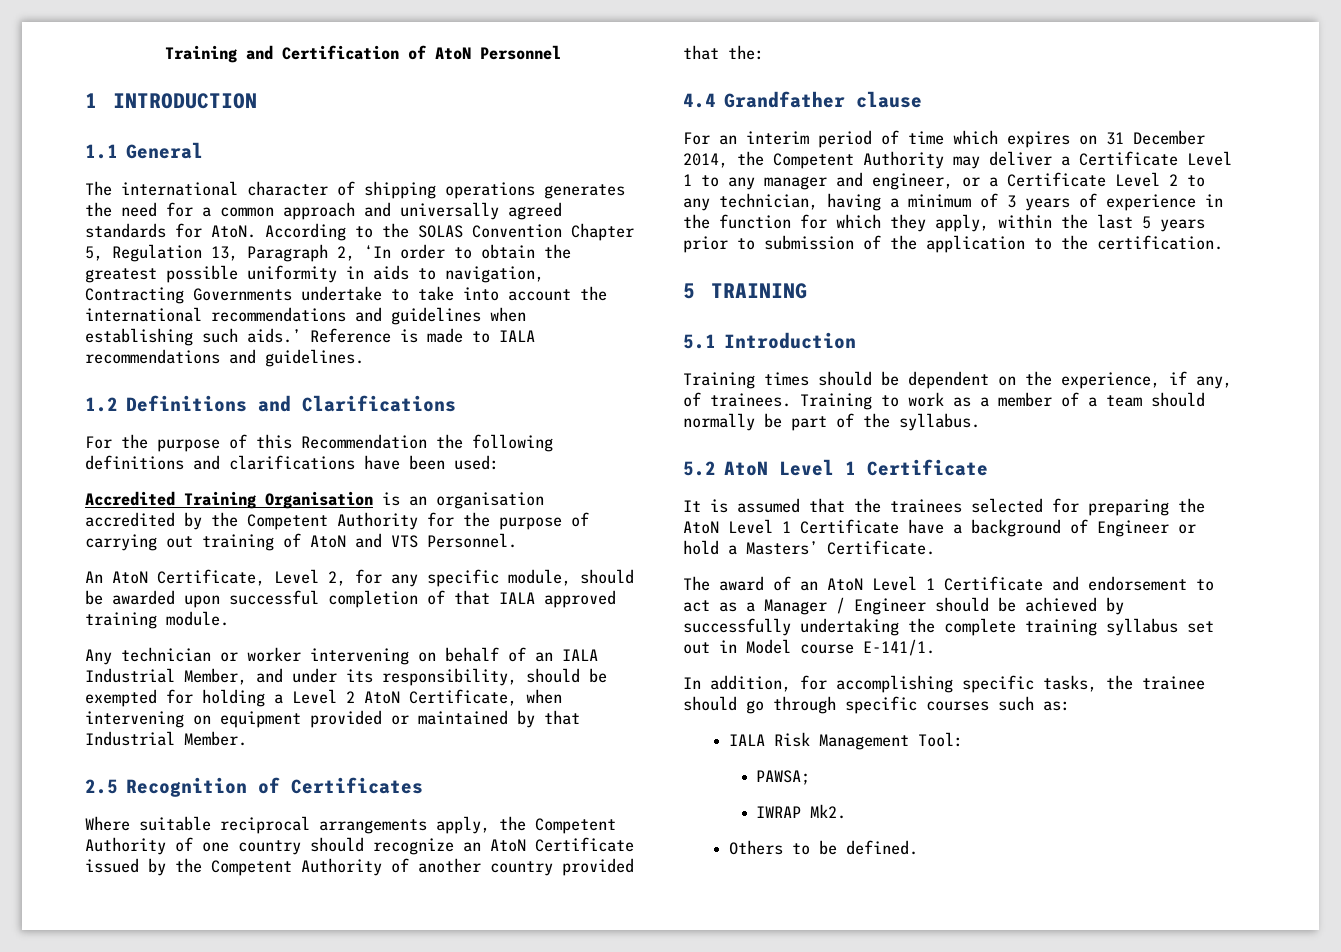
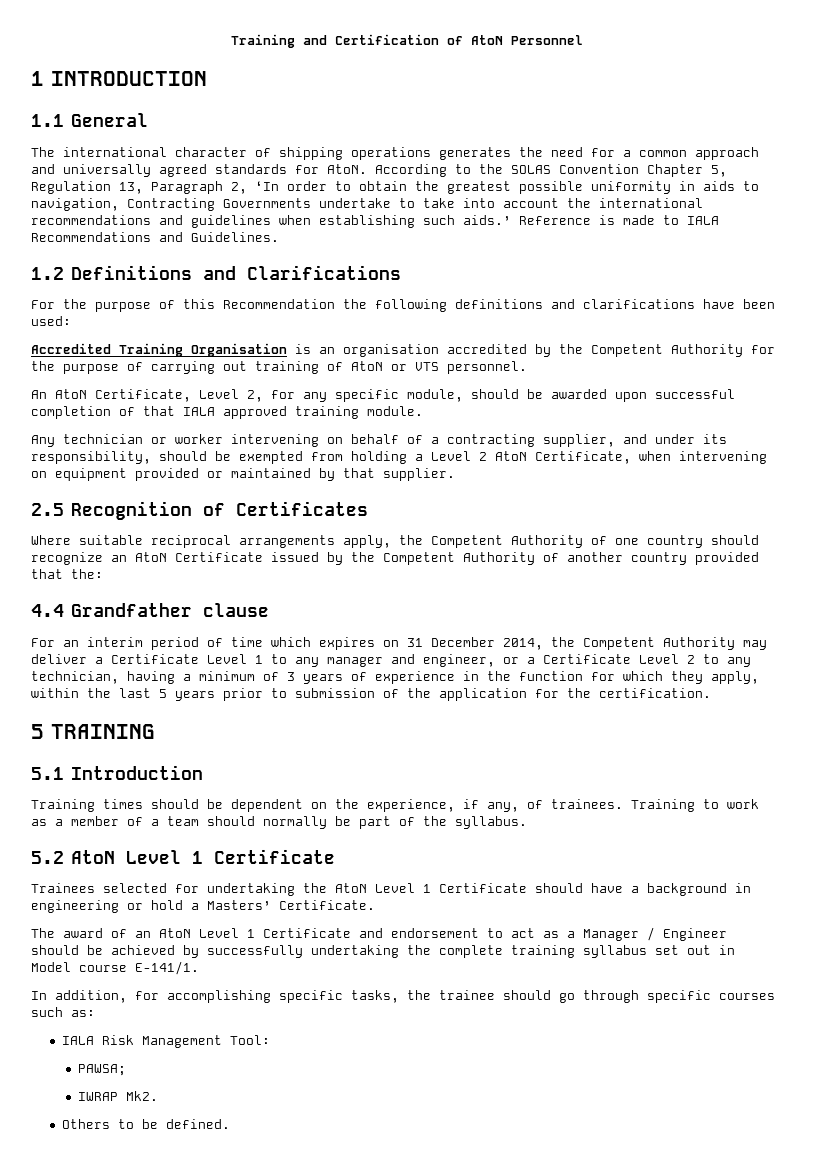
[85,349,364,367] recommendations and guidelines. -> [31,232,279,242] Recommendations and Guidelines.
[355,533,517,548] and VTS Personnel. -> [391,361,527,374] or VTS personnel.
[535,649,598,662] [85,668,247,685] an IALA Industrial Member, -> [431,434,615,447] a contracting supplier,
[166,689,193,704] for -> [311,452,343,461] from
[85,731,247,746] Industrial Member. -> [383,468,455,481] supplier.
[1034,238,1052,250] to -> [535,689,559,698] for
[683,498,962,513] It is assumed that the trainees -> [31,883,95,893] Trainees
[1088,499,1169,516] preparing -> [207,883,295,896] undertaking
(899, 526) none -> [535,883,583,893] should
[1070,519,1169,537] of Engineer -> [735,883,751,893] [31,900,119,913] in engineering

